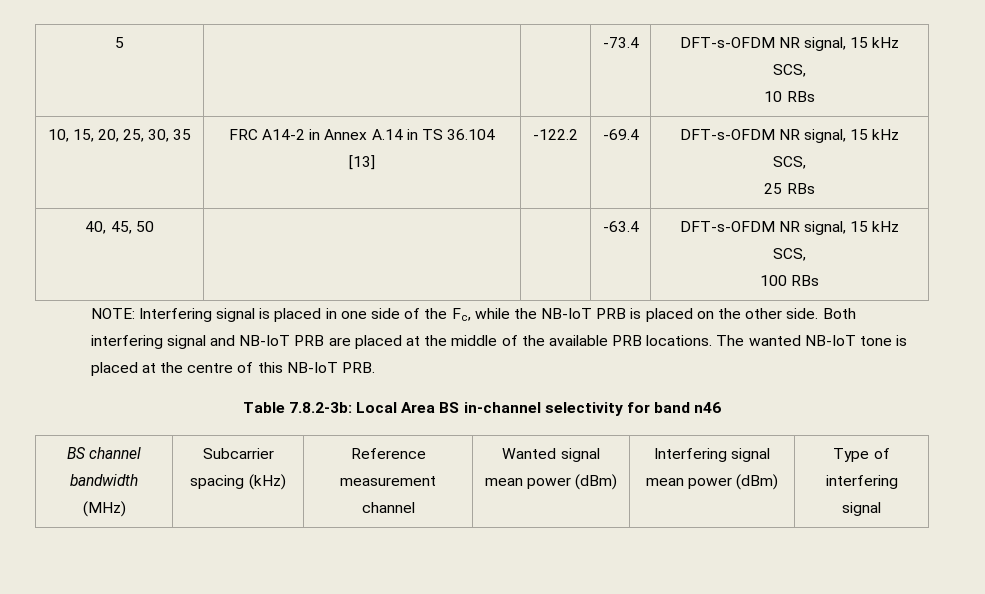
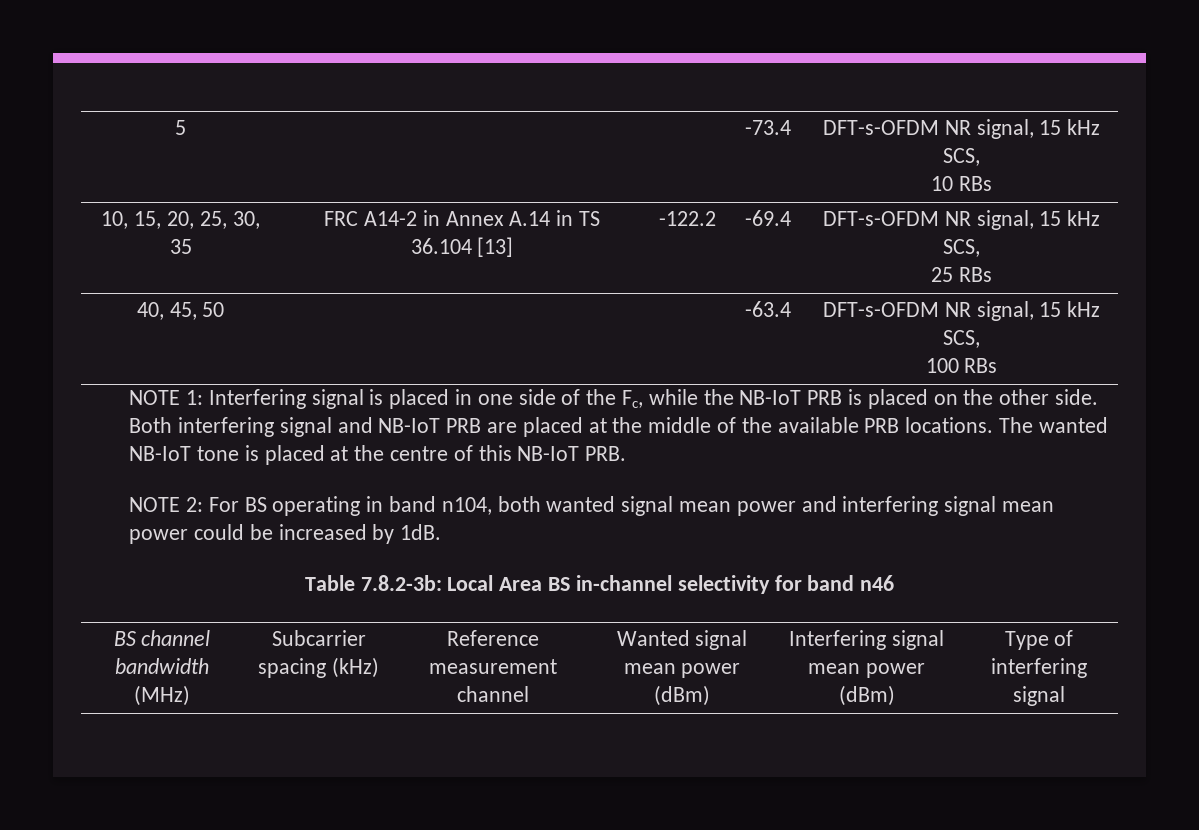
[90,308,135,319] NOTE: -> [129,390,203,405] NOTE 1:
(375, 367) none -> [129,496,1055,516] [129,524,442,544] // NOTE 2: For BS operating in band n104, both wanted signal mean power and interfering signal mean power could be increased by 1dB.

